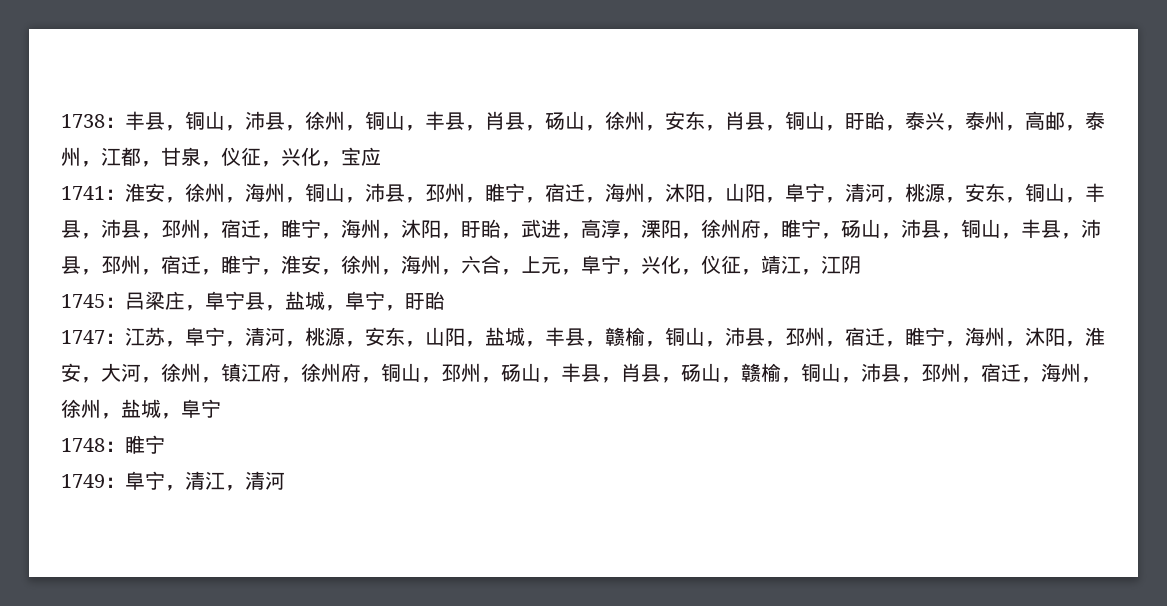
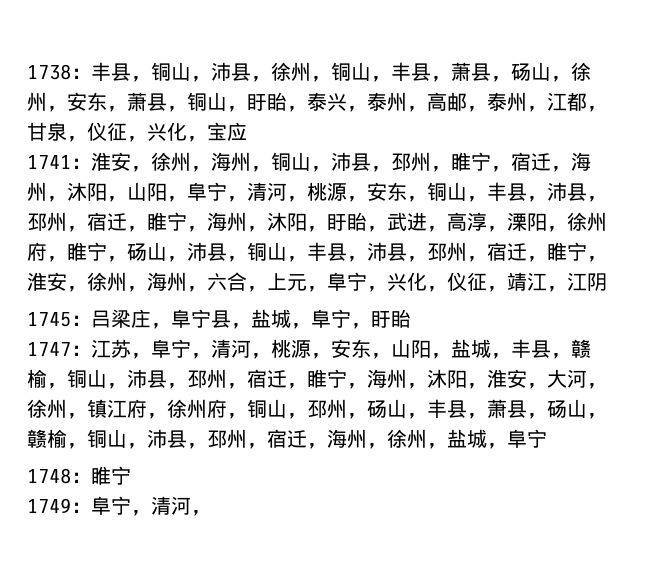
[485,111,505,130] 肖 -> [451,62,471,82] 萧
[725,111,745,130] 肖 -> [127,92,147,112] 萧
[621,363,641,382] 肖 -> [487,399,507,419] 萧
[205,471,285,491] 江，清河 -> [171,496,211,516] 河，

